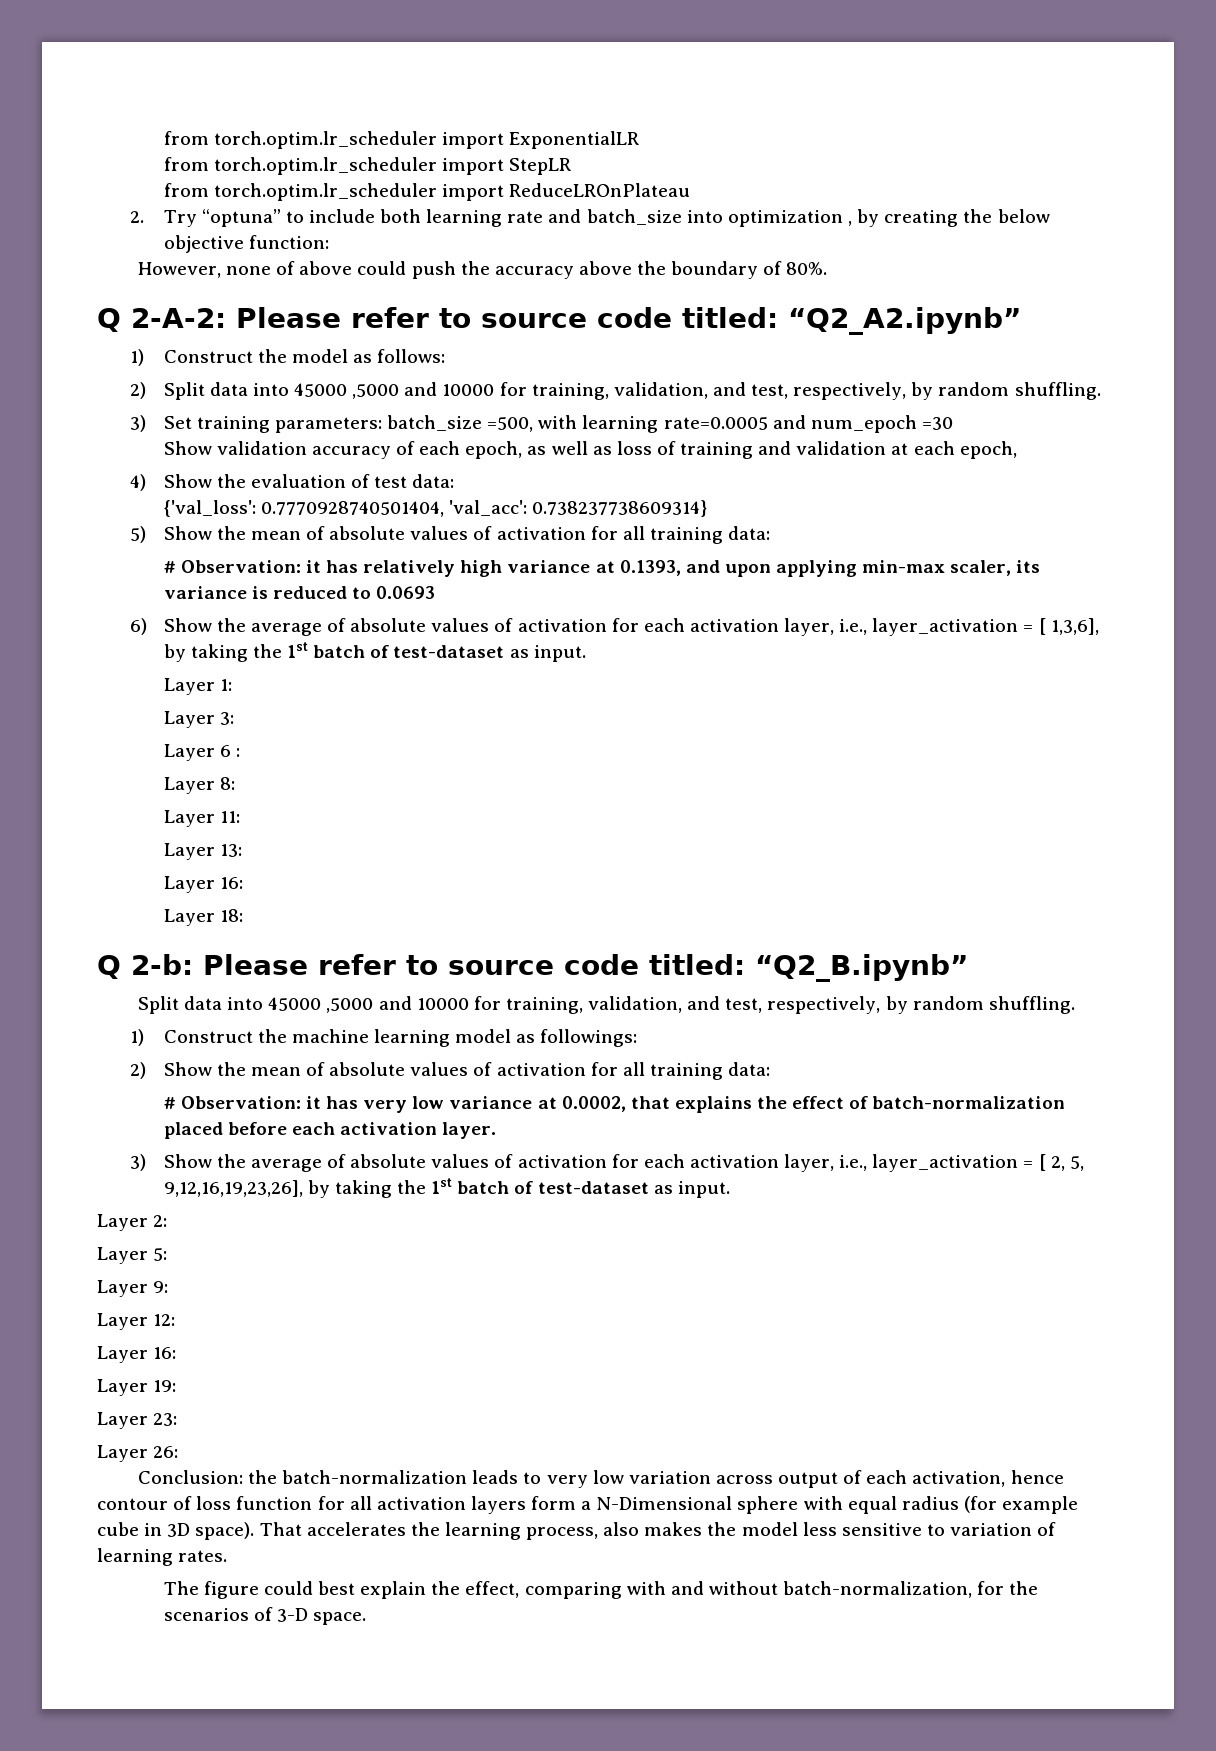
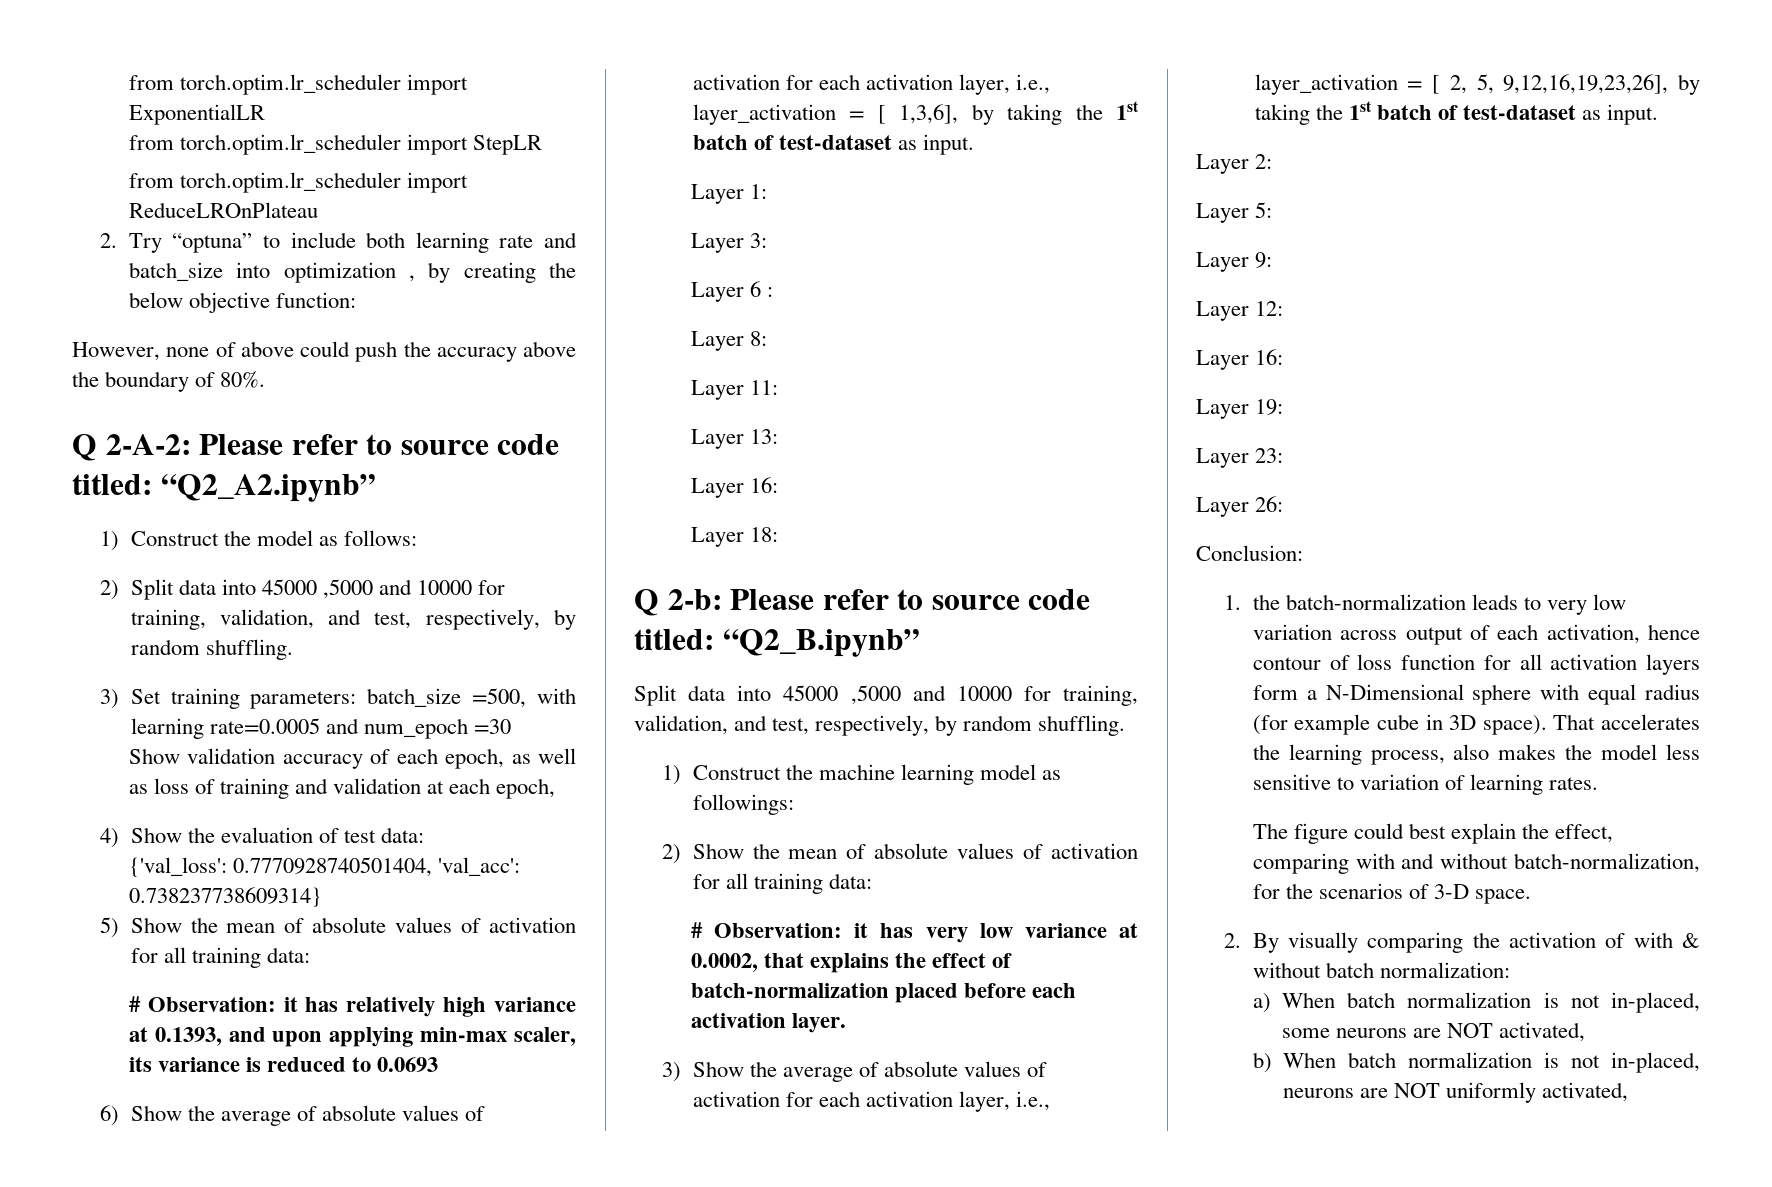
(243, 1477) none -> [1224,595,1242,610] // 1.
(366, 1618) none -> [1224,932,1700,953] [1252,962,1510,978] [1252,992,1700,1013] [1282,1022,1586,1042] [1252,1052,1700,1073] [1283,1082,1629,1103] // 2. By visually comparing the activation of with & without batch normalization: // a) When batch normalization is not in-placed, some neurons are NOT activated, // b) When batch normalization is not in-placed, neurons are NOT uniformly activated,

